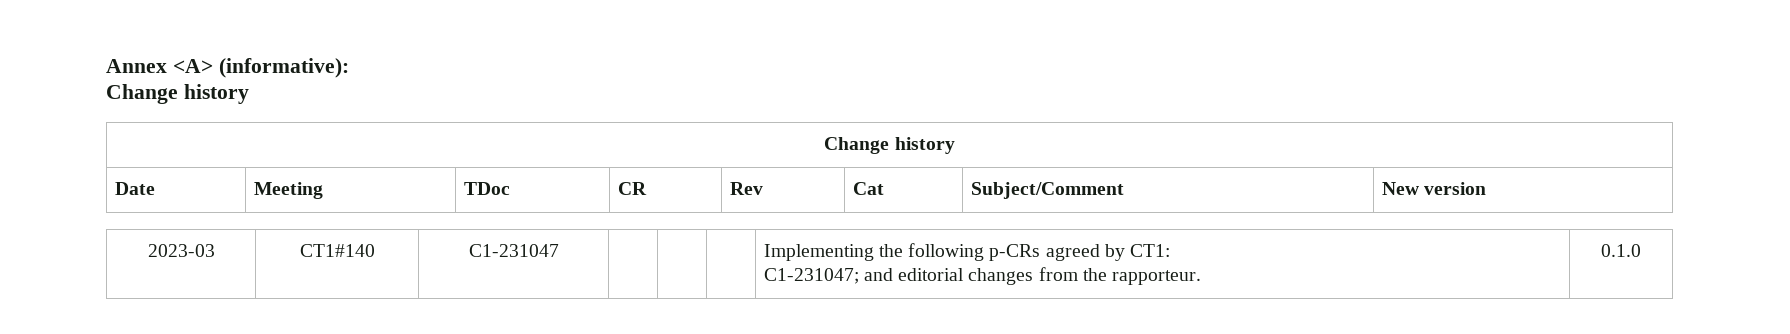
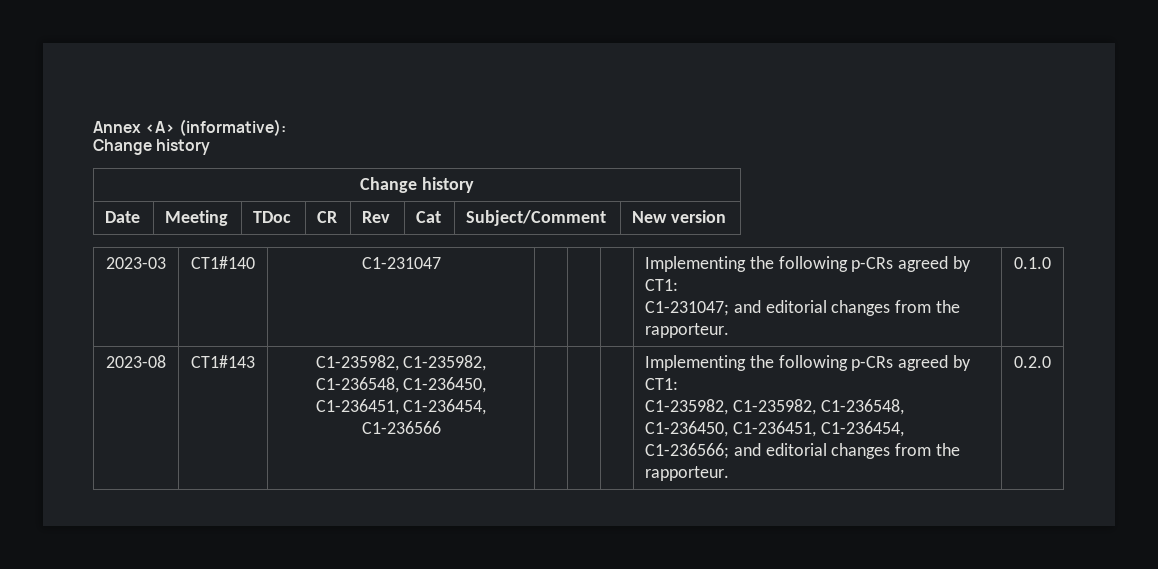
(1641, 250) none -> [106,355,166,368] [191,355,255,368] [315,355,487,371] [315,377,487,393] [315,399,487,415] [361,421,441,434] [645,355,971,371] [645,378,679,390] [645,399,904,415] [645,421,904,437] [645,443,960,459] [645,466,730,481] [1014,356,1051,368] // 2023-08 | CT1#143 | C1-235982, C1-235982, C1-236548, C1-236450, C1-236451, C1-236454, C1-236566 | | | | Implementing the following p-CRs agreed by CT1: // C1-235982, C1-235982, C1-236548, C1-236450, C1-236451, C1-236454, C1-236566; and editorial changes from the rapporteur. | 0.2.0

